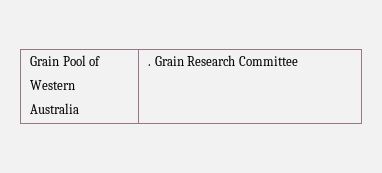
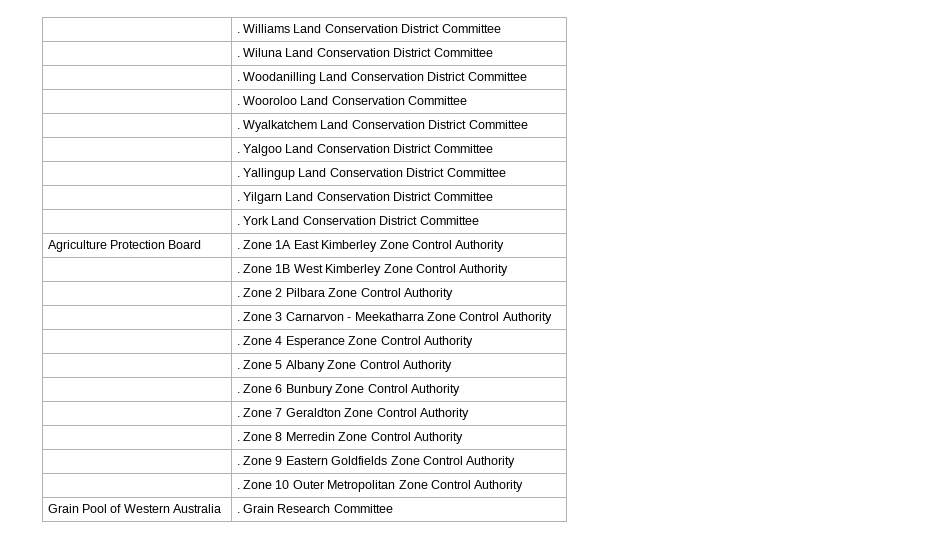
(30, 61) none -> [236,24,501,33] [236,48,493,57] [236,72,527,84] [236,96,468,105] [236,120,528,132] [236,144,493,156] [236,168,506,180] [236,192,493,204] [236,216,479,225] [47,240,202,252] [236,240,505,252] [236,264,509,276] [236,288,453,300] [236,312,552,324] [236,336,473,348] [236,360,452,372] [236,384,460,396] [236,408,469,420] [236,432,463,444] [236,456,516,468] [236,480,524,492] | . Williams Land Conservation District Committee // | . Wiluna Land Conservation District Committee // | . Woodanilling Land Conservation District Committee // | . Wooroloo Land Conservation Committee // | . Wyalkatchem Land Conservation District Committee // | . Yalgoo Land Conservation District Committee // | . Yallingup Land Conservation District Committee // | . Yilgarn Land Conservation District Committee // | . York Land Conservation District Committee // Agriculture Protection Board | . Zone 1A East Kimberley Zone Control Authority // | . Zone 1B West Kimberley Zone Control Authority // | . Zone 2 Pilbara Zone Control Authority // | . Zone 3 Carnarvon - Meekatharra Zone Control Authority // | . Zone 4 Esperance Zone Control Authority // | . Zone 5 Albany Zone Control Authority // | . Zone 6 Bunbury Zone Control Authority // | . Zone 7 Geraldton Zone Control Authority // | . Zone 8 Merredin Zone Control Authority // | . Zone 9 Eastern Goldfields Zone Control Authority // | . Zone 10 Outer Metropolitan Zone Control Authority //
(101, 61) // -> (122, 508) none
(76, 85) // -> (170, 508) none

